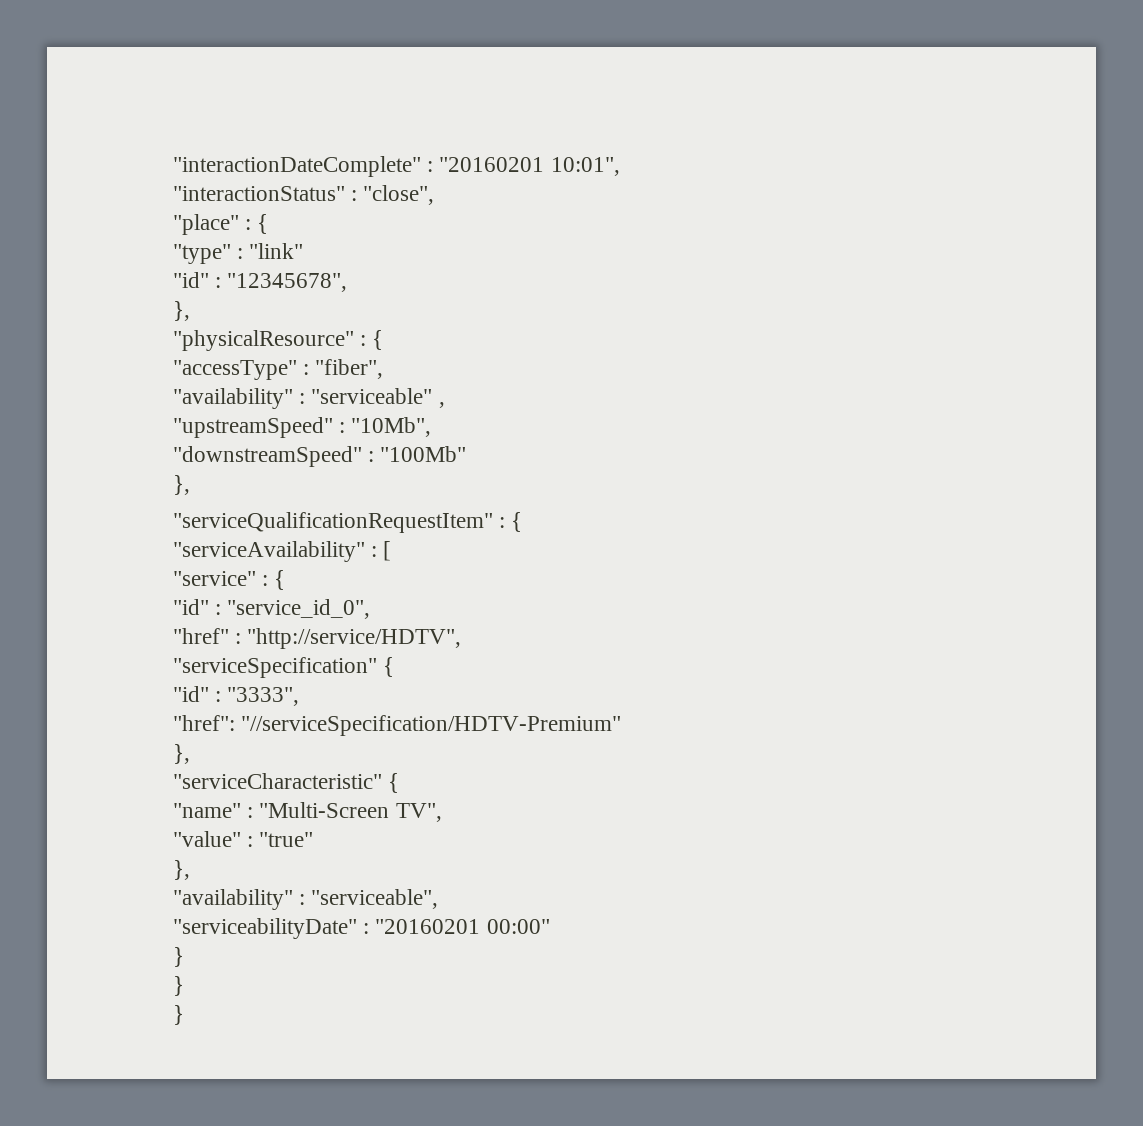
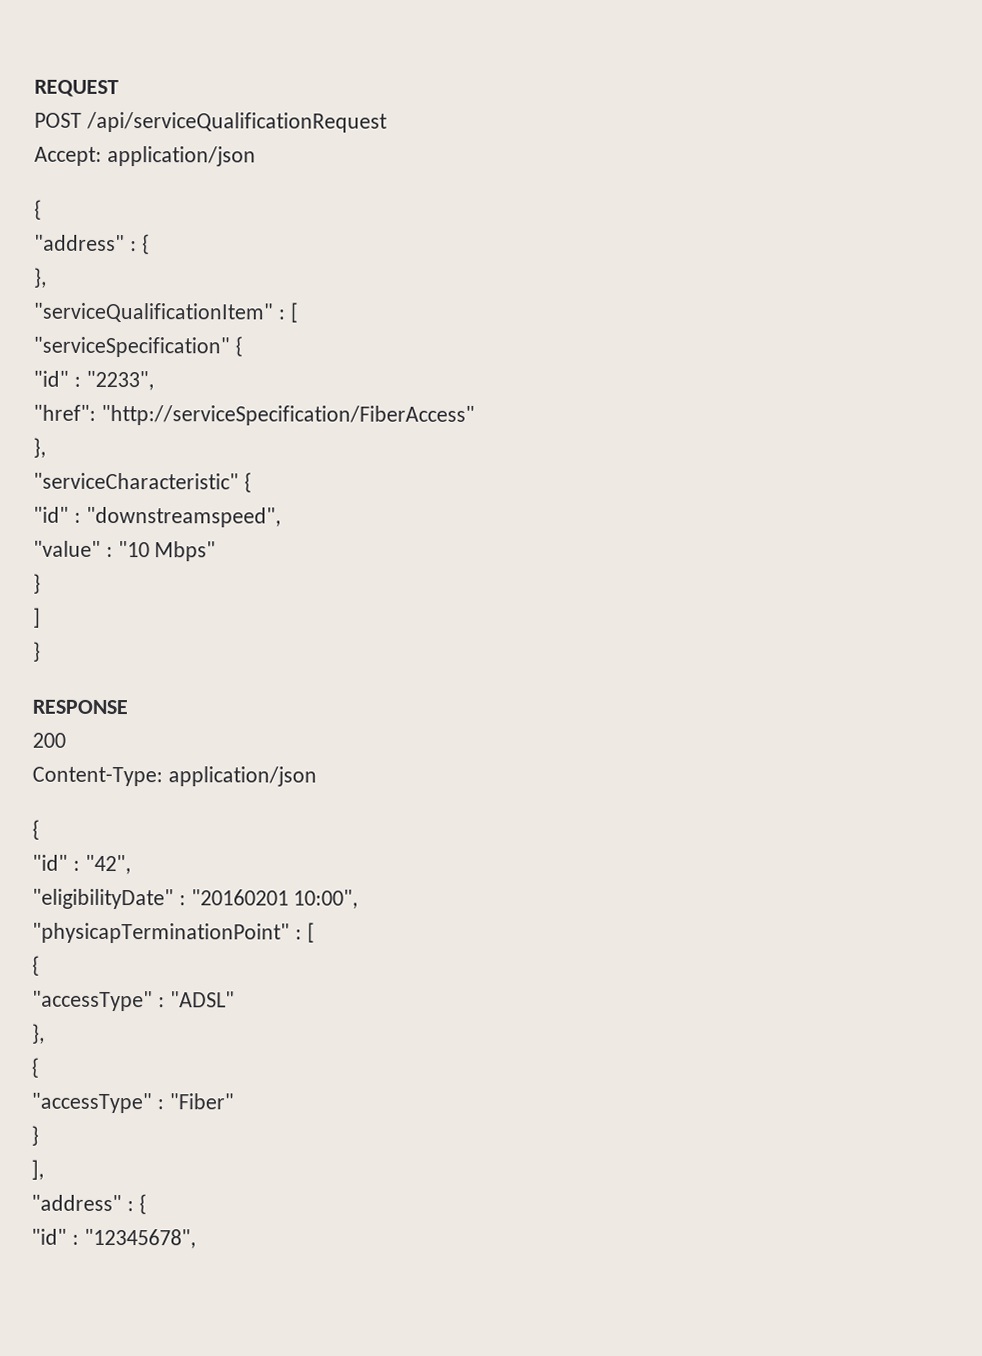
[173,156,620,177] [173,185,435,205] [173,214,269,235] [173,243,304,264] [173,272,348,292] [173,301,190,321] [173,330,384,351] [173,359,384,380] [173,388,445,409] [173,417,432,438] [173,446,467,467] [173,475,190,495] [173,512,523,533] [173,541,392,562] [173,570,286,590] [173,599,371,619] [173,628,462,649] "interactionDateComplete" : "20160201 10:01", // "interactionStatus" : "close", // "place" : { // "type" : "link" // "id" : "12345678", // }, // "physicalResource" : { // "accessType" : "fiber", // "availability" : "serviceable" , // "upstreamSpeed" : "10Mb", // "downstreamSpeed" : "100Mb" // }, // "serviceQualificationRequestItem" : { // "serviceAvailability" : [ // "service" : { // "id" : "service_id_0", // "href" : "http://service/HDTV", -> [34,79,119,98] [34,111,387,133] [34,145,256,167] [34,199,42,220] [34,234,150,255] [34,267,47,288] [33,302,298,323] REQUEST // POST /api/serviceQualificationRequest // Accept: application/json // { // "address" : { // }, // "serviceQualificationItem" : [
[227,687,300,706] "3333", -> [85,370,154,391] "2233",
[241,715,622,736] "//serviceSpecification/HDTV-Premium" -> [100,404,475,426] "http://serviceSpecification/FiberAccess"
[173,802,442,822] [173,831,314,847] [173,860,190,880] [173,889,439,910] [173,918,550,939] [173,947,184,967] [173,976,184,996] [173,1005,184,1025] "name" : "Multi-Screen TV", // "value" : "true" // }, // "availability" : "serviceable", // "serviceabilityDate" : "20160201 00:00" // } // } // } -> [33,506,281,528] [33,540,217,562] [33,573,41,594] [33,607,41,628] [33,641,41,662] [32,699,128,715] [32,732,66,748] [32,766,317,787] [32,819,40,840] [32,854,131,875] [32,888,359,910] [32,922,315,944] [32,955,40,976] [32,990,235,1012] [32,1023,45,1044] [31,1057,40,1078] [31,1092,234,1114] [31,1125,39,1146] [31,1159,44,1180] [31,1194,147,1215] [31,1228,196,1249] "id" : "downstreamspeed", // "value" : "10 Mbps" // } // ] // } // RESPONSE // 200 // Content-Type: application/json // { // "id" : "42", // "eligibilityDate" : "20160201 10:00", // "physicapTerminationPoint" : [ // { // "accessType" : "ADSL" // }, // { // "accessType" : "Fiber" // } // ], // "address" : { // "id" : "12345678",

